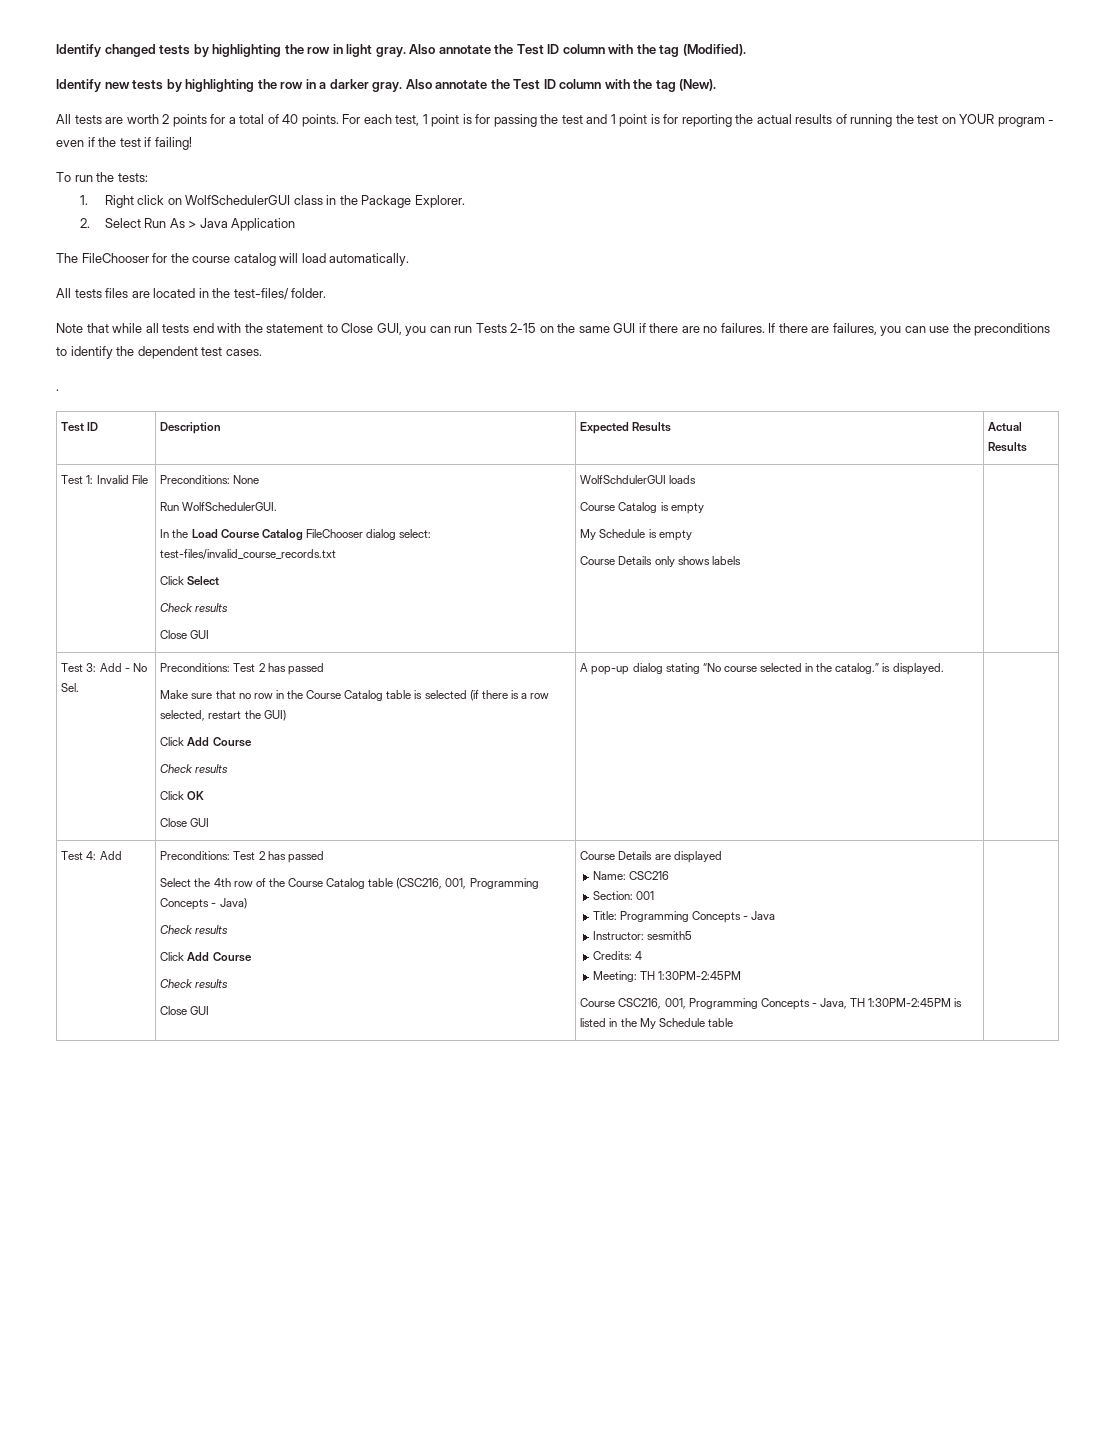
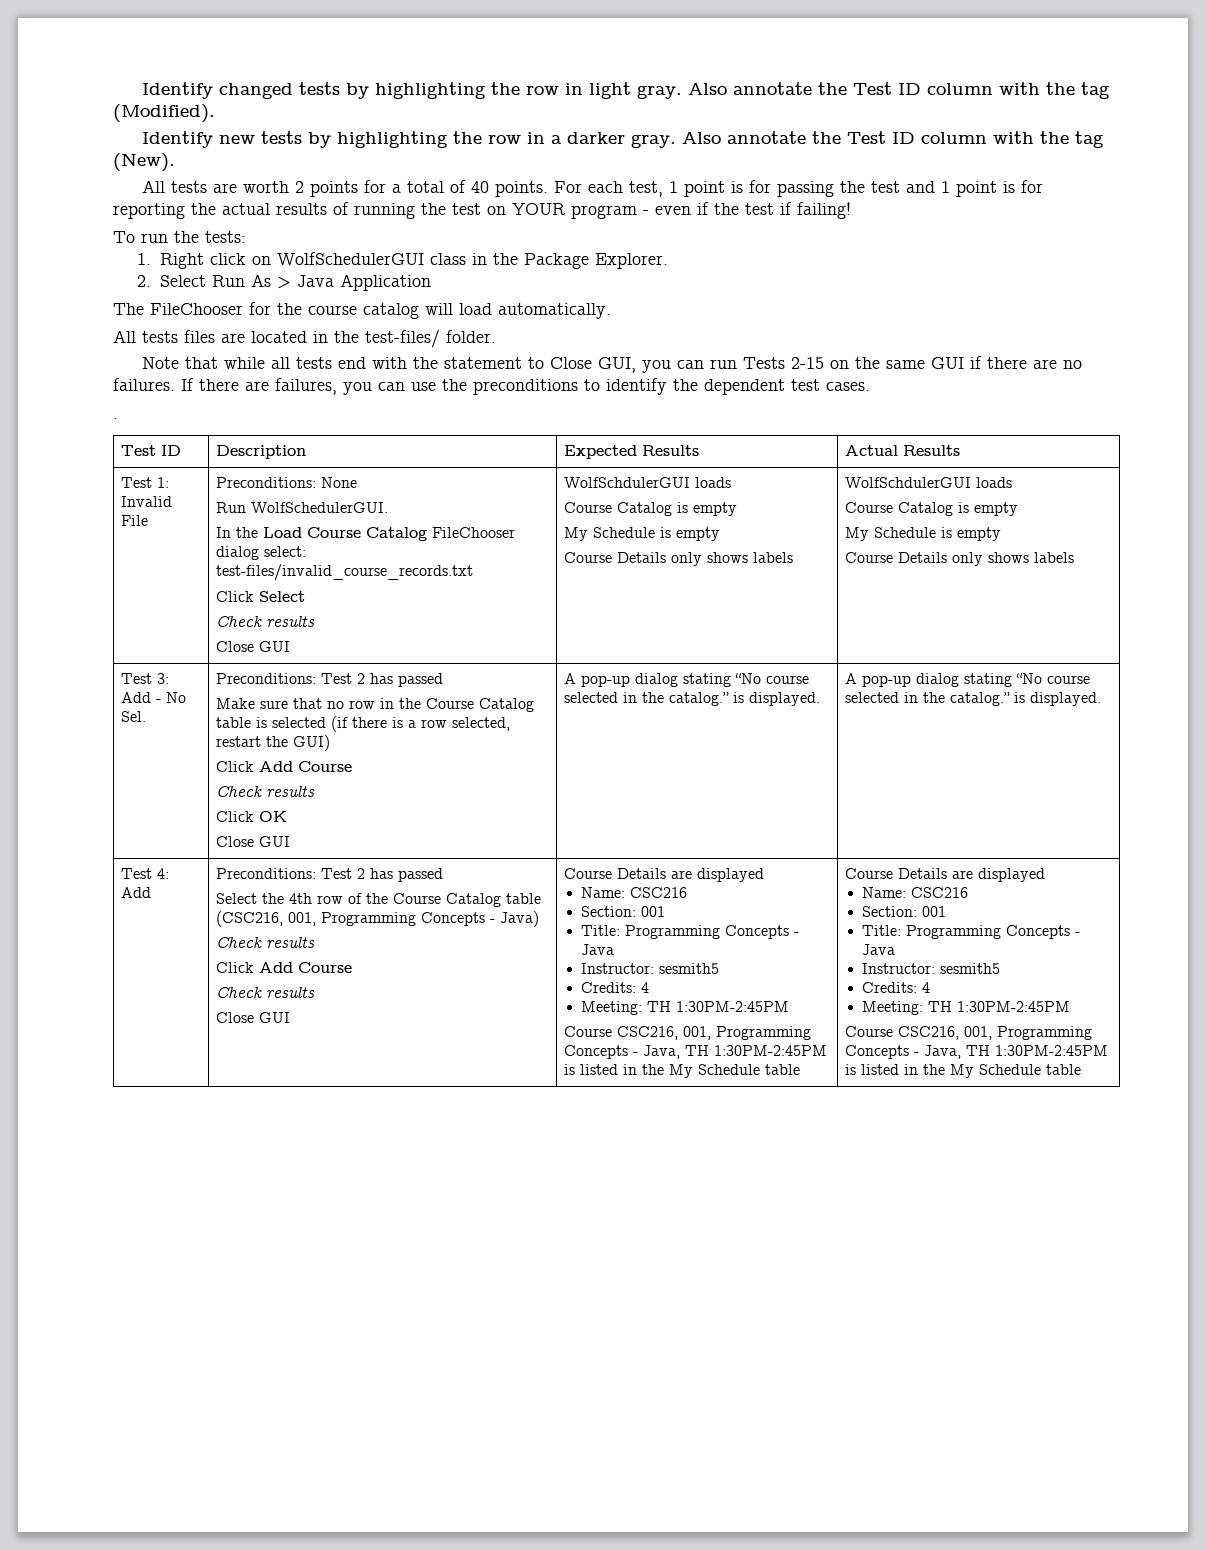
(741, 560) none -> [844,477,1012,488] [844,502,1018,516] [844,527,1001,541] [844,552,1074,566] WolfSchdulerGUI loads // Course Catalog is empty // My Schedule is empty // Course Details only shows labels
(944, 669) none -> [844,673,1090,687] [844,692,1101,706] A pop-up dialog stating “No course selected in the catalog.” is displayed.
(733, 1022) none -> [844,868,1045,882] [862,887,969,898] [862,906,947,917] [862,925,1081,939] [862,944,896,955] [862,963,1001,974] [862,982,931,993] [862,1001,1071,1015] [844,1026,1092,1040] [844,1045,1108,1059] [844,1064,1081,1078] Course Details are displayed // Name: CSC216 // Section: 001 // Title: Programming Concepts - Java // Instructor: sesmith5 // Credits: 4 // Meeting: TH 1:30PM-2:45PM // Course CSC216, 001, Programming Concepts - Java, TH 1:30PM-2:45PM is listed in the My Schedule table

